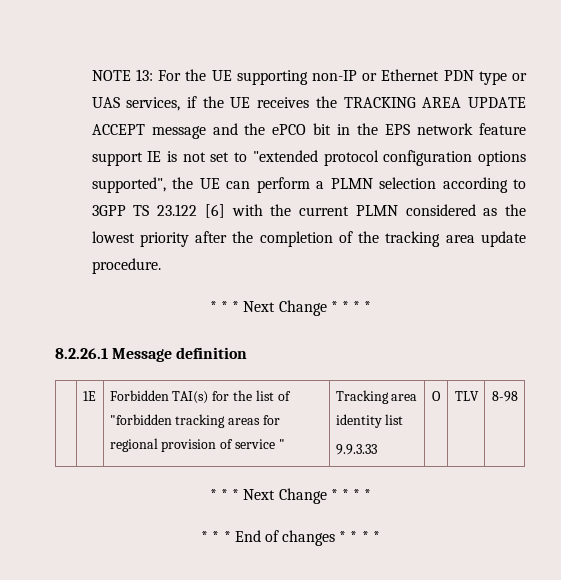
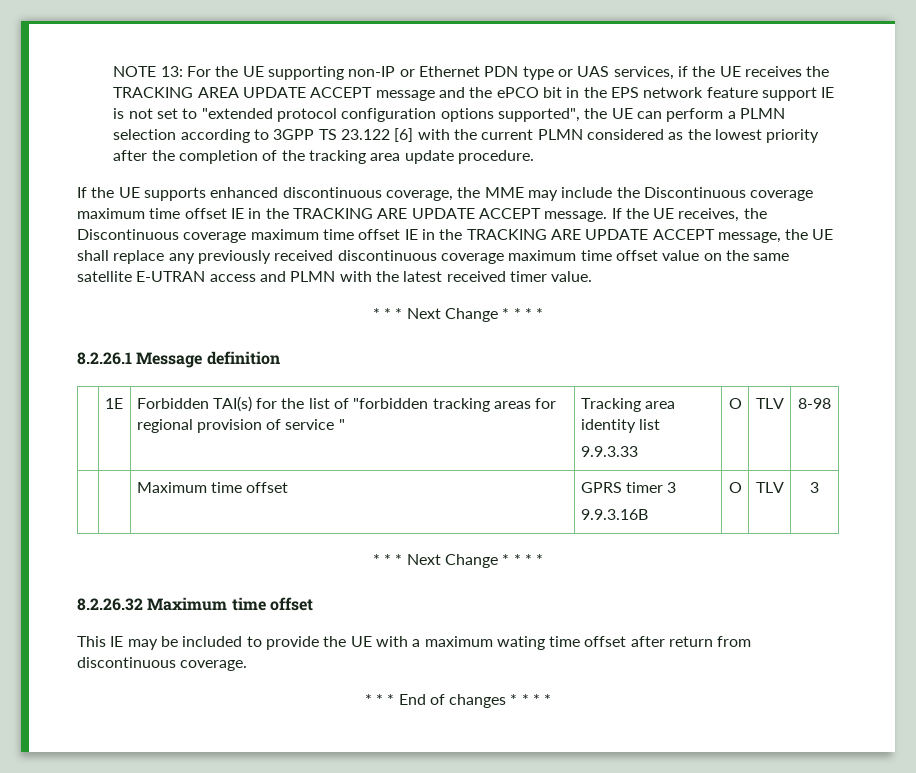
(161, 266) none -> [77,187,814,201] [77,208,767,222] [77,229,834,243] [77,250,790,264] [77,271,593,282] // If the UE supports enhanced discontinuous coverage, the MME may include the Discontinuous coverage maximum time offset IE in the TRACKING ARE UPDATE ACCEPT message. If the UE receives, the Discontinuous coverage maximum time offset IE in the TRACKING ARE UPDATE ACCEPT message, the UE shall replace any previously received discontinuous coverage maximum time offset value on the same satellite E-UTRAN access and PLMN with the latest received timer value.
[209,488,372,504] // * * * Next Change * * * * -> [136,482,289,493] [580,482,677,493] [580,509,648,520] [728,482,742,493] [755,482,784,493] [810,482,819,493] [372,554,544,568] [77,597,313,611] [77,636,752,650] [77,657,248,671] // | | Maximum time offset | GPRS timer 3 // 9.9.3.16B | O | TLV | 3 // * * * Next Change * * * * // 8.2.26.32 Maximum time offset // This IE may be included to provide the UE with a maximum wating time offset after return from discontinuous coverage.

